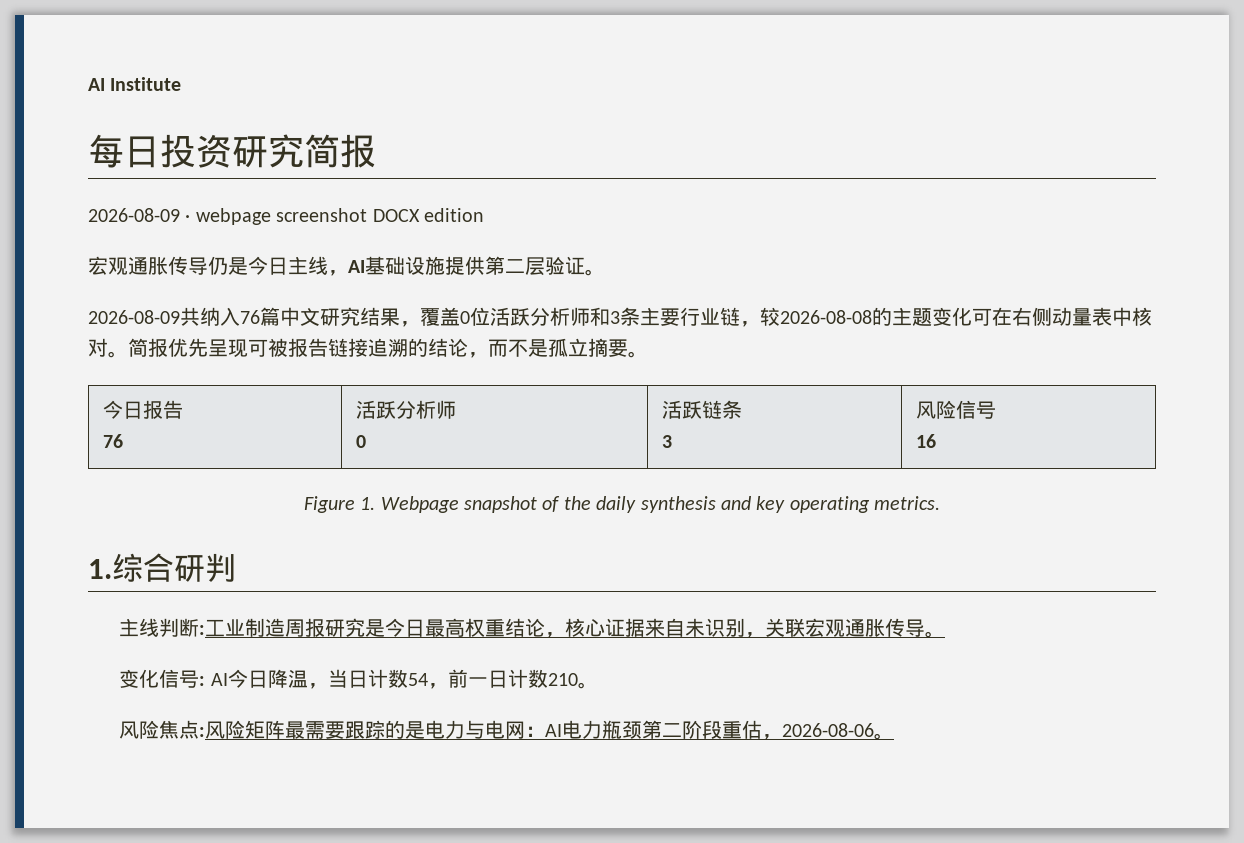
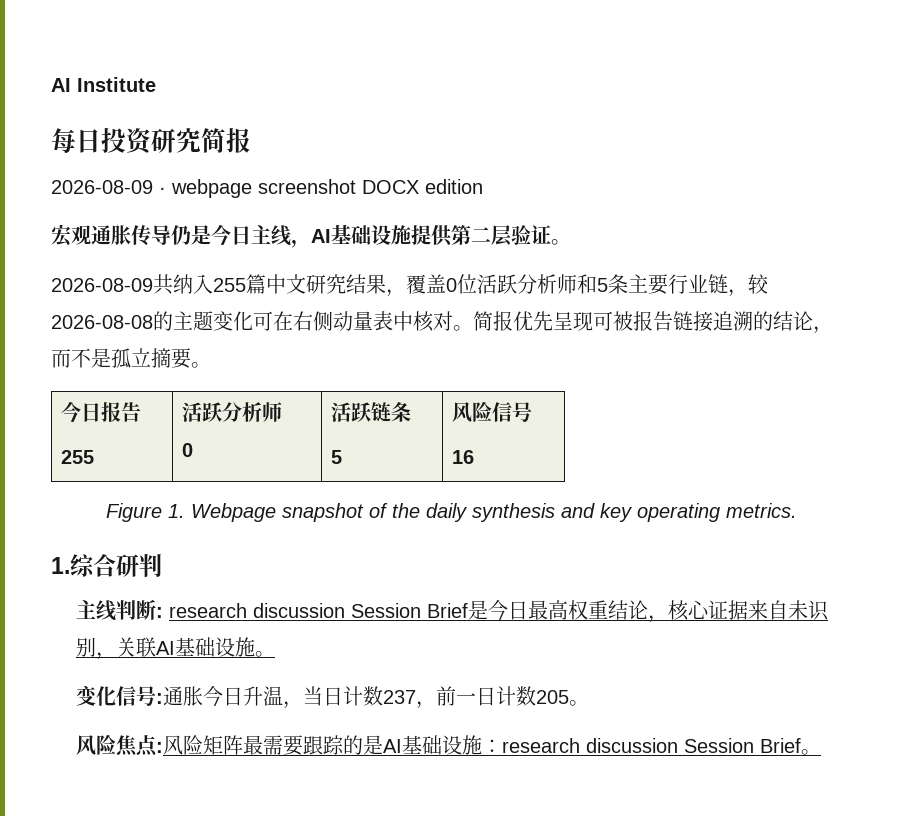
[240,310,260,324] 76 -> [213,278,246,292] 255
[610,311,620,324] 3 -> [597,278,608,292] 5
[102,434,123,448] 76 -> [60,450,94,464] 255
[661,435,672,448] 3 -> [330,450,342,464] 5
[205,618,366,637] 工业制造周报研究 -> [169,603,469,618] research discussion Session Brief
[805,618,926,637] 宏观通胀传导 -> [156,637,256,657] AI基础设施
[210,669,288,688] AI今日降 -> [163,686,264,707] 通胀今日升
[407,673,428,686] 54 -> [383,690,417,704] 237
[547,673,578,686] 210 -> [536,690,570,704] 205
[425,720,875,740] 电力与电网：AI电力瓶颈第二阶段重估，2026-08-06 -> [383,735,802,755] AI基础设施：research discussion Session Brief

